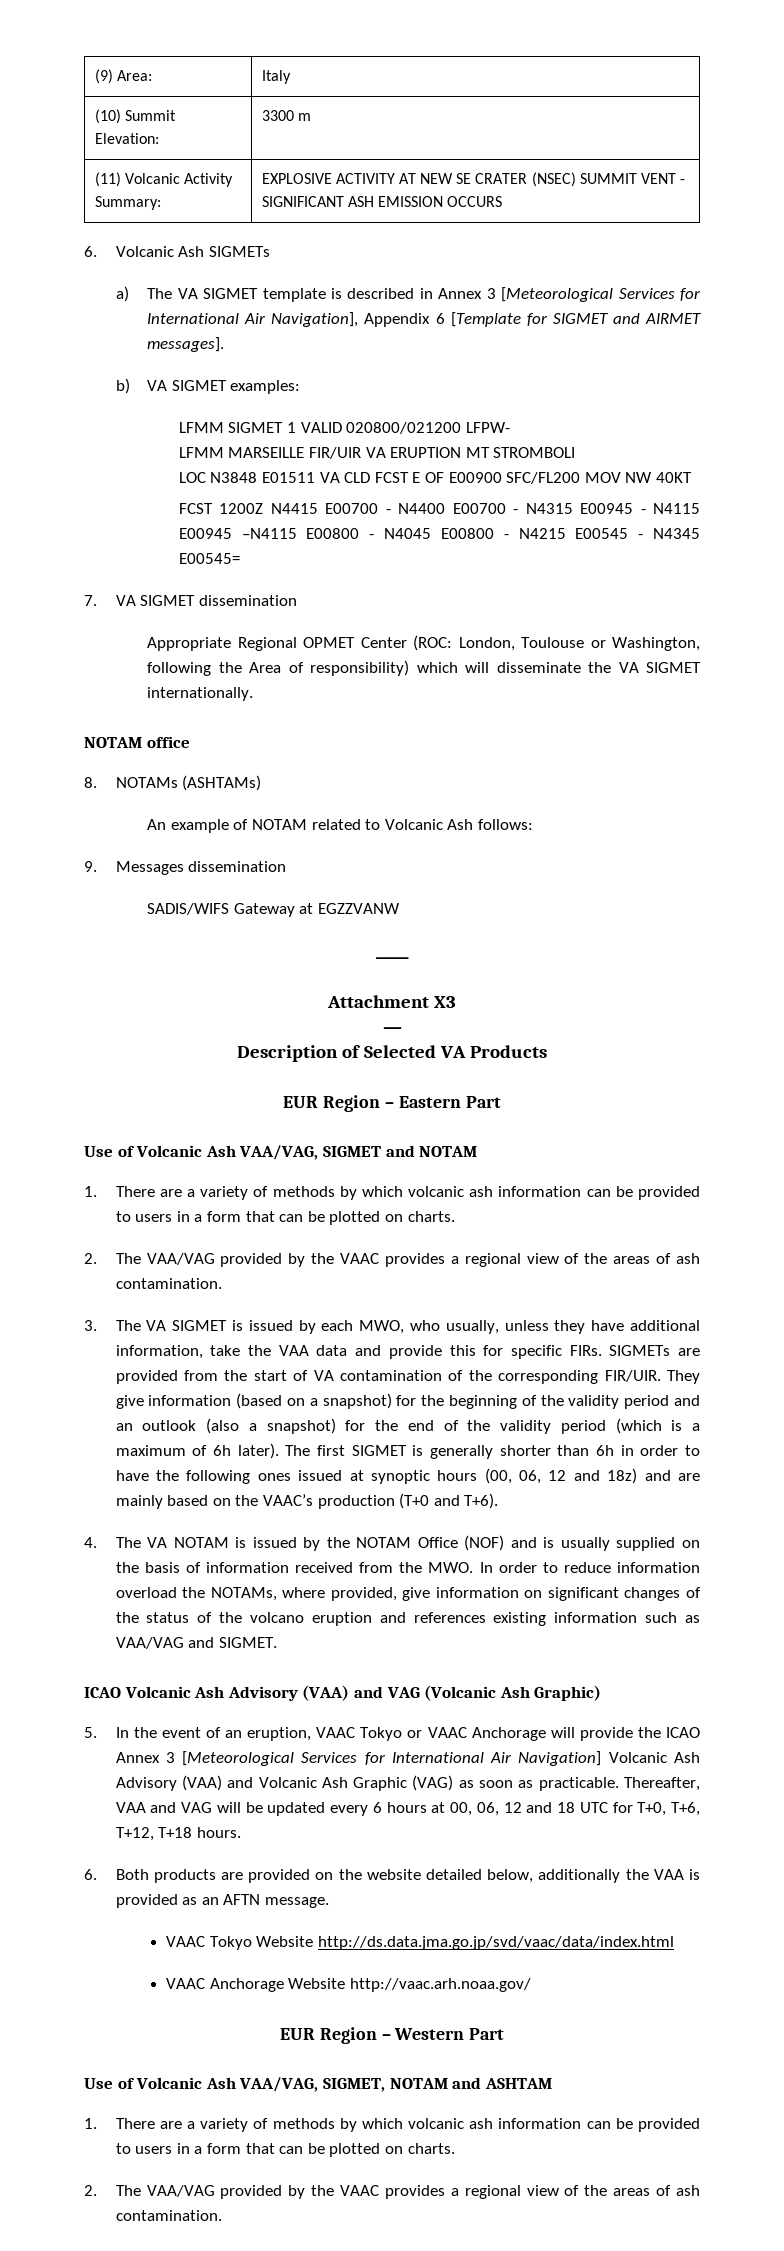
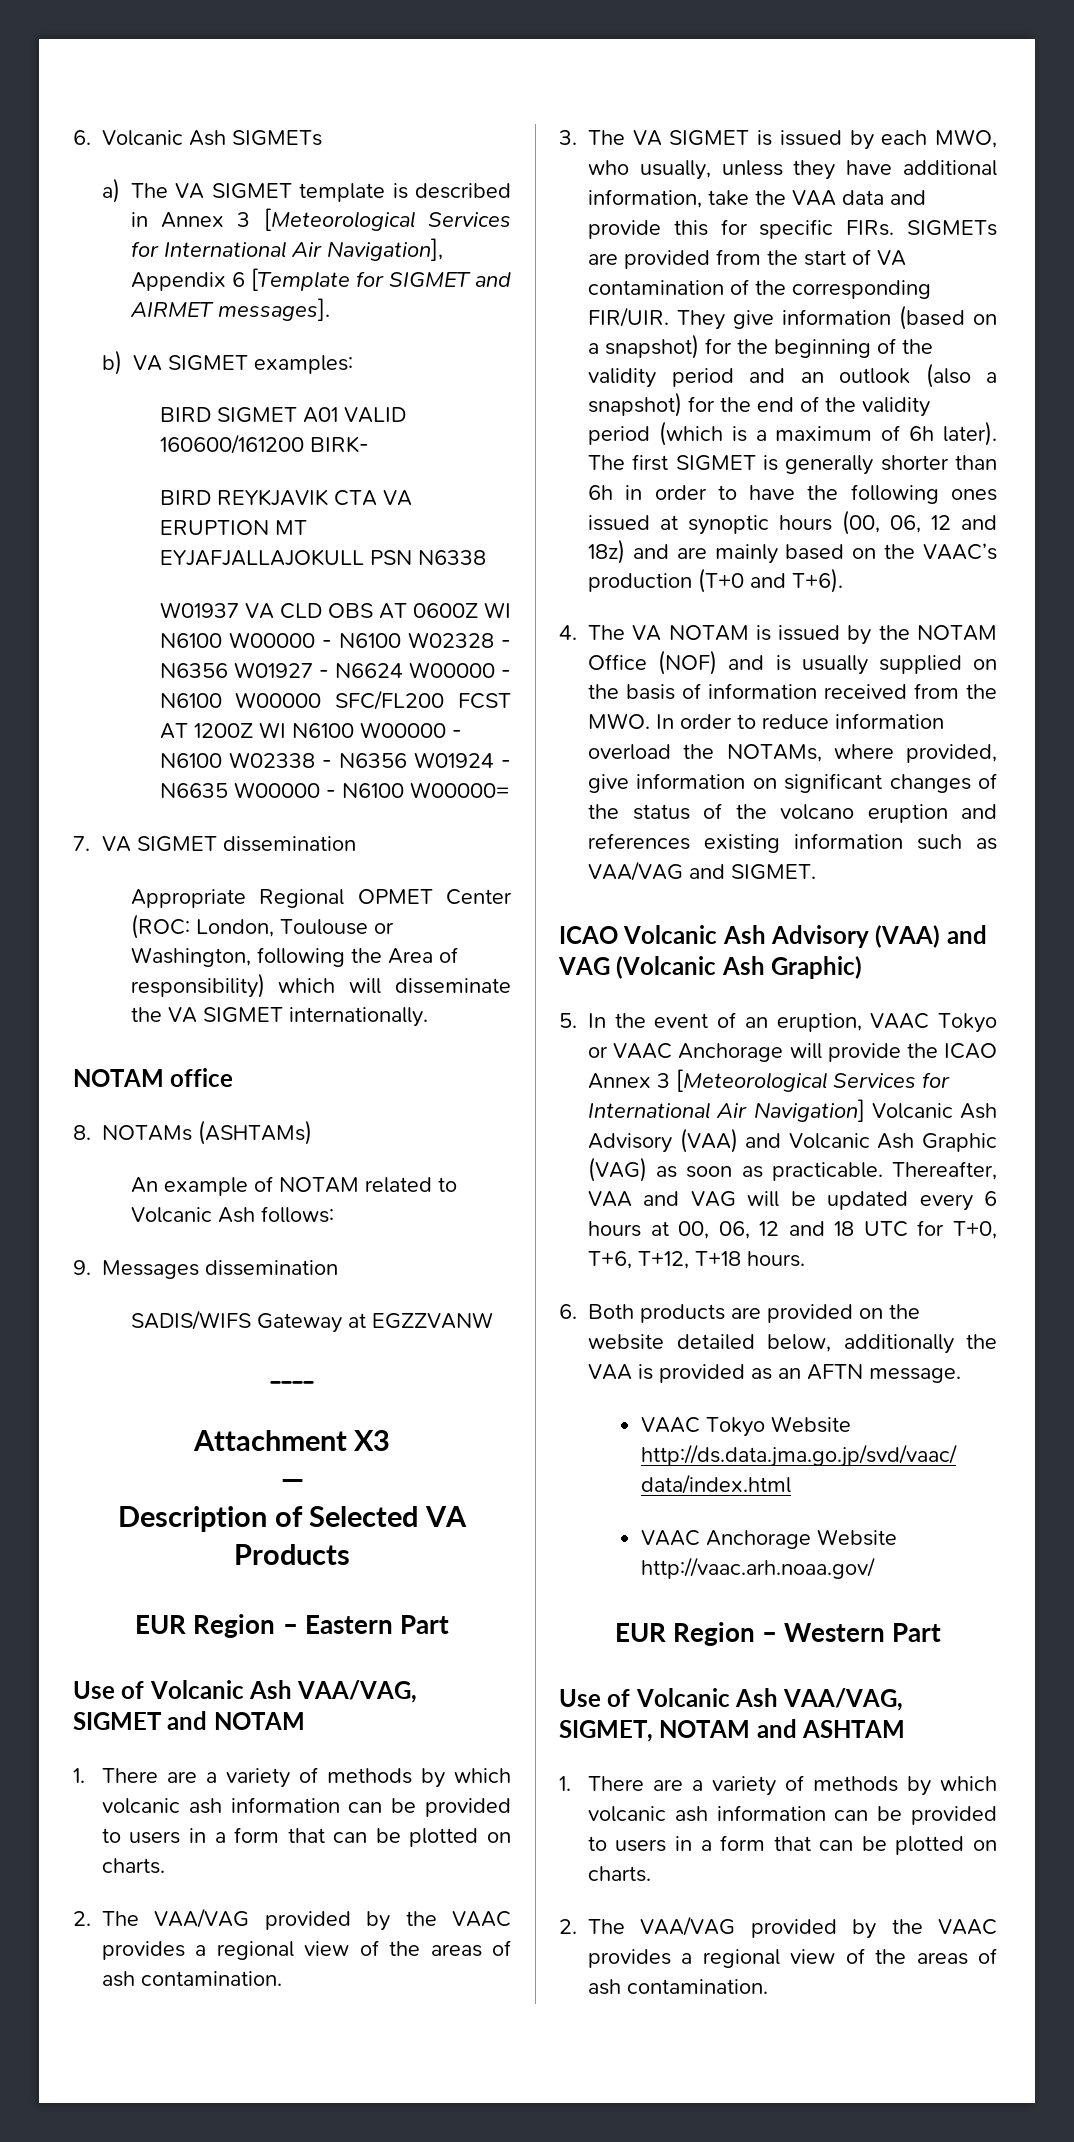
[94,69,152,84] [261,70,291,84] [94,109,176,124] [94,133,159,144] [261,110,311,121] [94,172,233,187] [94,196,161,210] [261,172,686,187] [261,196,503,207] (9) Area: | Italy // (10) Summit Elevation: | 3300 m // (11) Volcanic Activity Summary: | EXPLOSIVE ACTIVITY AT NEW SE CRATER (NSEC) SUMMIT VENT - SIGNIFICANT ASH EMISSION OCCURS // -> (73, 137) none
[178,422,510,434] [178,447,576,459] [178,472,692,484] [178,503,700,514] [178,528,701,539] [178,553,240,564] LFMM SIGMET 1 VALID 020800/021200 LFPW- // LFMM MARSEILLE FIR/UIR VA ERUPTION MT STROMBOLI // LOC N3848 E01511 VA CLD FCST E OF E00900 SFC/FL200 MOV NW 40KT // FCST 1200Z N4415 E00700 - N4400 E00700 - N4315 E00945 - N4115 E00945 –N4115 E00800 - N4045 E00800 - N4215 E00545 - N4345 E00545= -> [159,407,406,423] [159,434,369,454] [159,489,412,506] [159,520,307,535] [159,549,486,566] [159,602,511,619] [159,632,512,648] [159,662,512,678] [159,690,511,710] [159,722,462,739] [159,752,512,768] [159,782,509,798] BIRD SIGMET A01 VALID 160600/161200 BIRK- // BIRD REYKJAVIK CTA VA ERUPTION MT EYJAFJALLAJOKULL PSN N6338 // W01937 VA CLD OBS AT 0600Z WI N6100 W00000 - N6100 W02328 - N6356 W01927 - N6624 W00000 - N6100 W00000 SFC/FL200 FCST AT 1200Z WI N6100 W00000 - N6100 W02338 - N6356 W01924 - N6635 W00000 - N6100 W00000=

